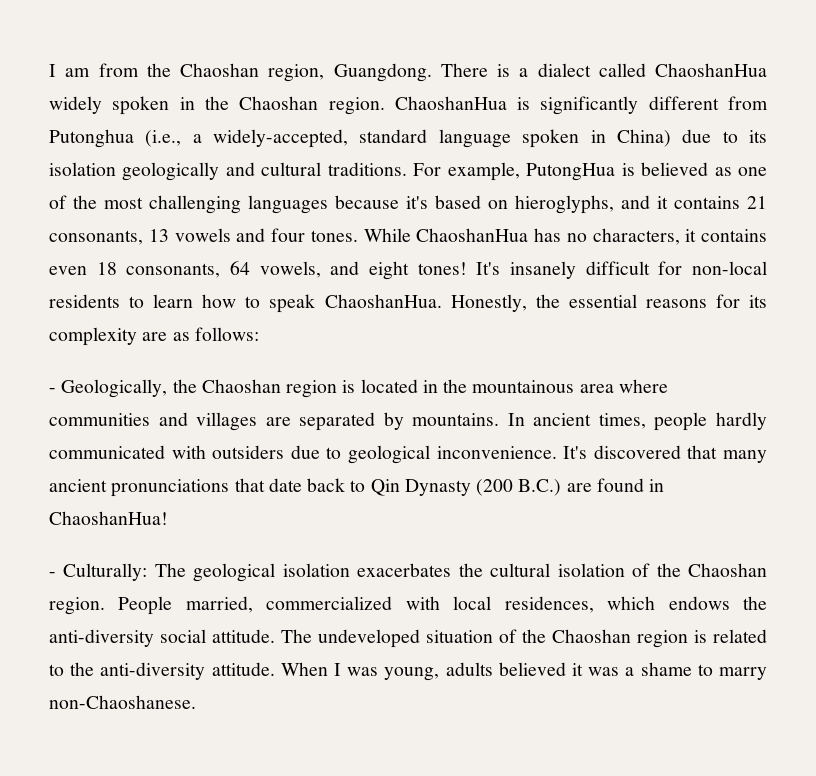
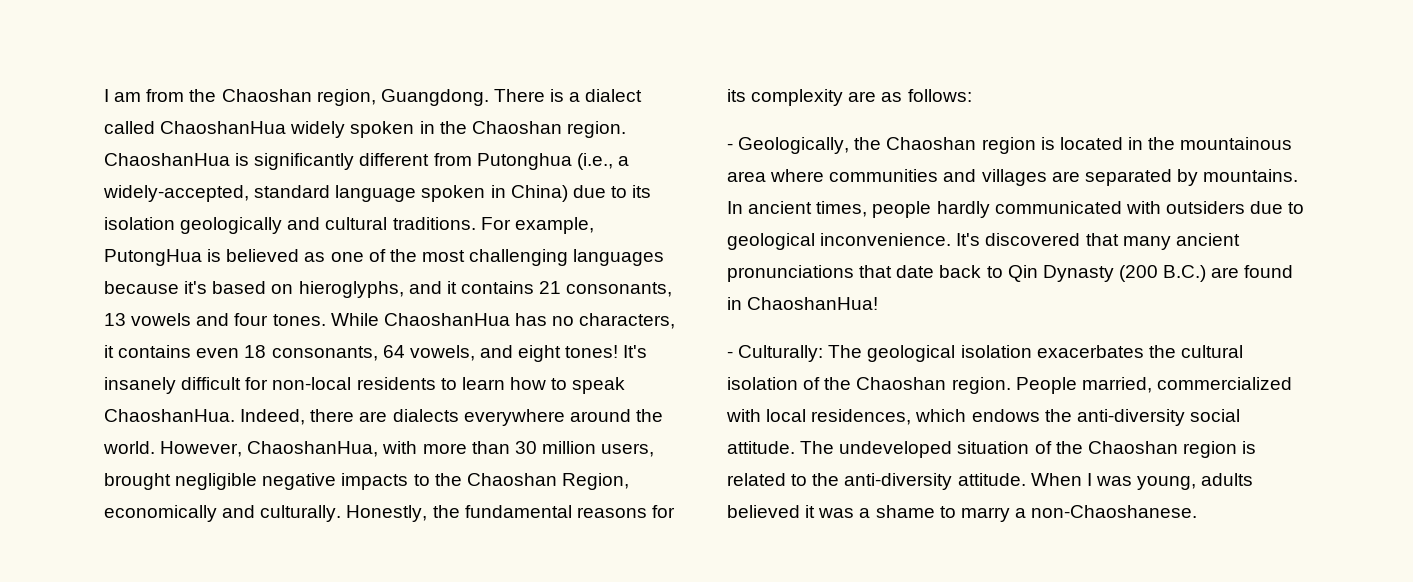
(442, 301) none -> [240,409,663,426] [103,441,655,457] [104,473,629,490] [104,505,342,522] Indeed, there are dialects everywhere around the world. However, ChaoshanHua, with more than 30 million users, brought negligible negative impacts to the Chaoshan Region, economically and culturally.
[568,294,637,308] essential -> [464,505,572,518] fundamental
(768, 673) none -> [1014,508,1026,518] a

